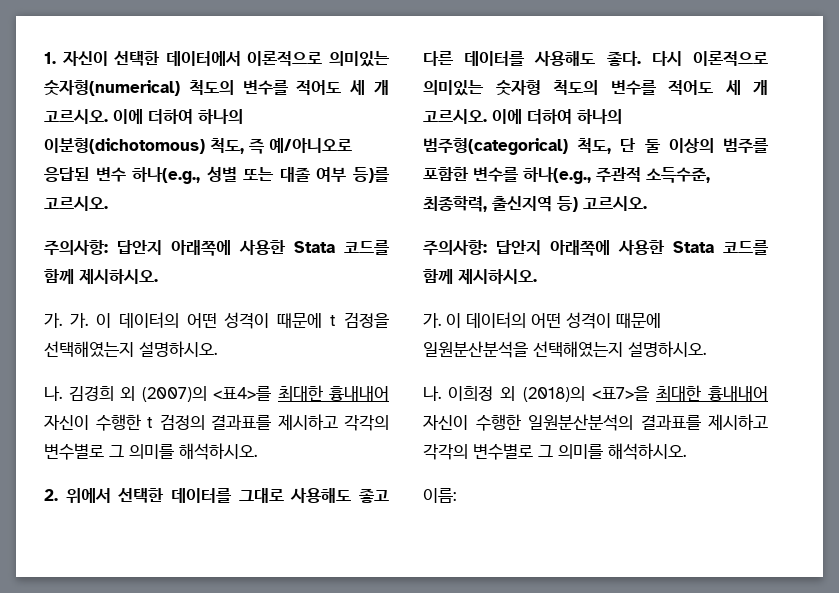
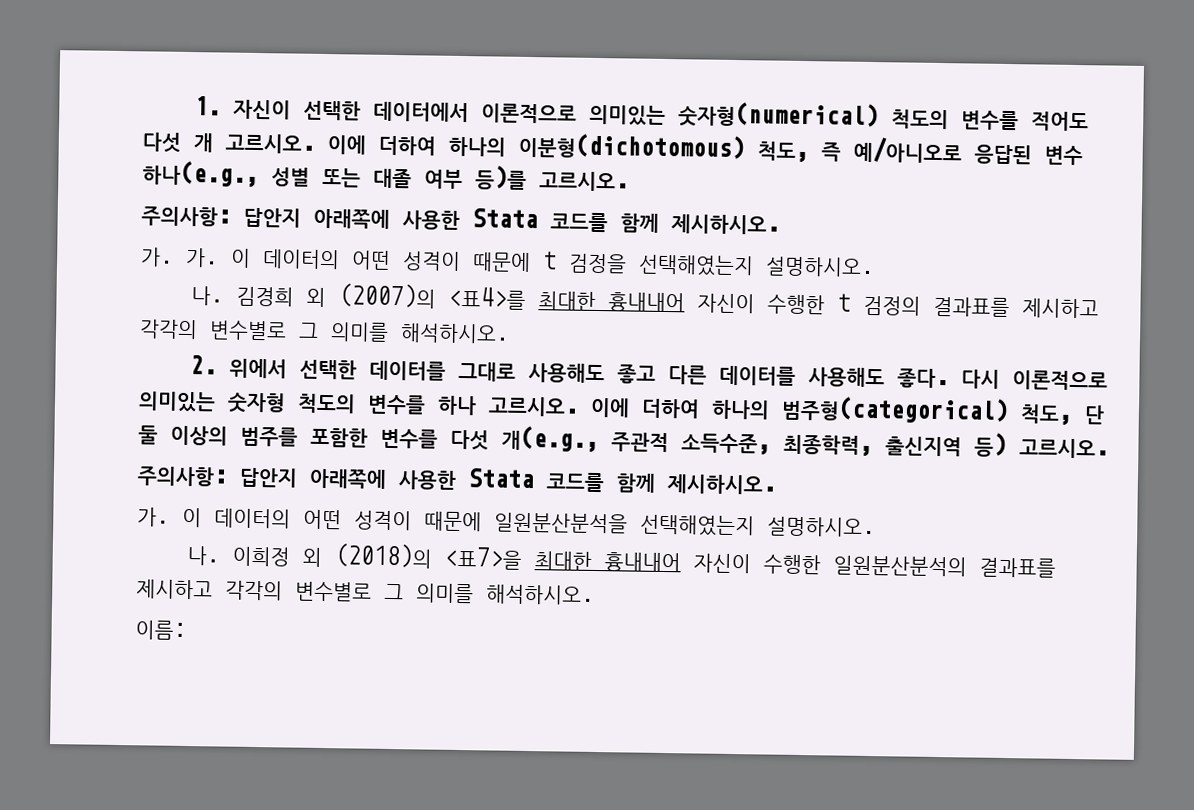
[350,80,366,95] 세 -> [142,132,181,153] 다섯
[668,80,768,95] 적어도 세 개 -> [437,395,477,416] 하나
[523,167,591,184] 하나(e.g., -> [450,425,599,453] 다섯 개(e.g.,

